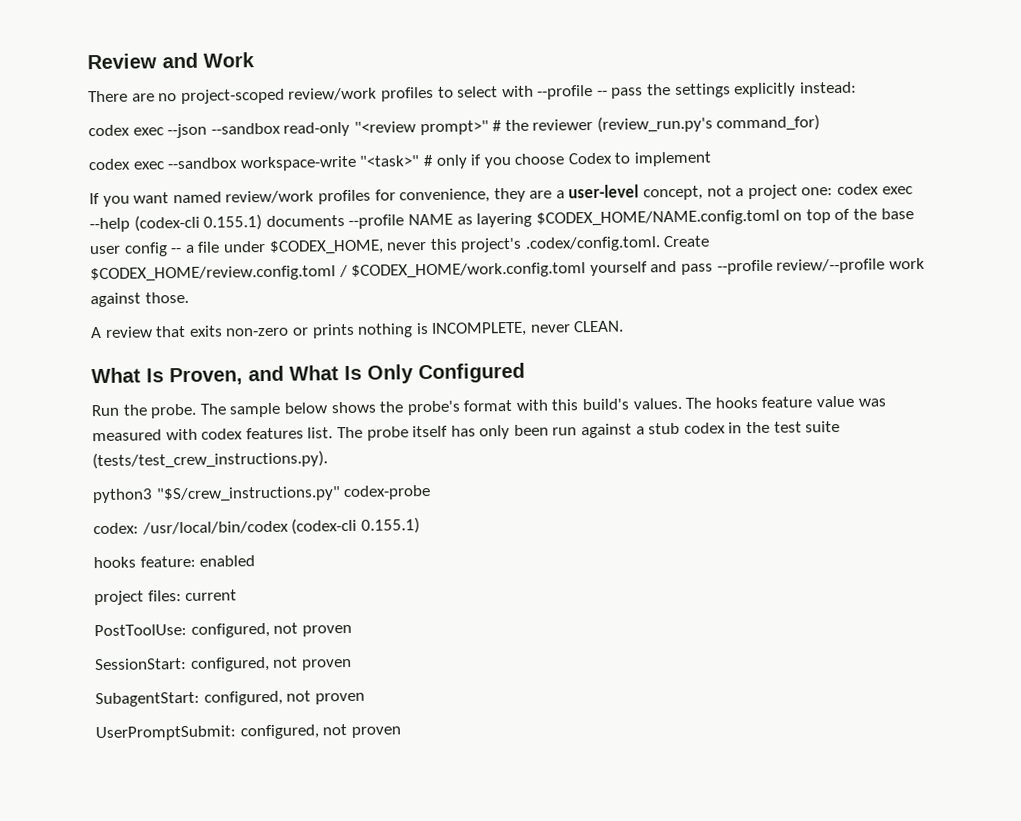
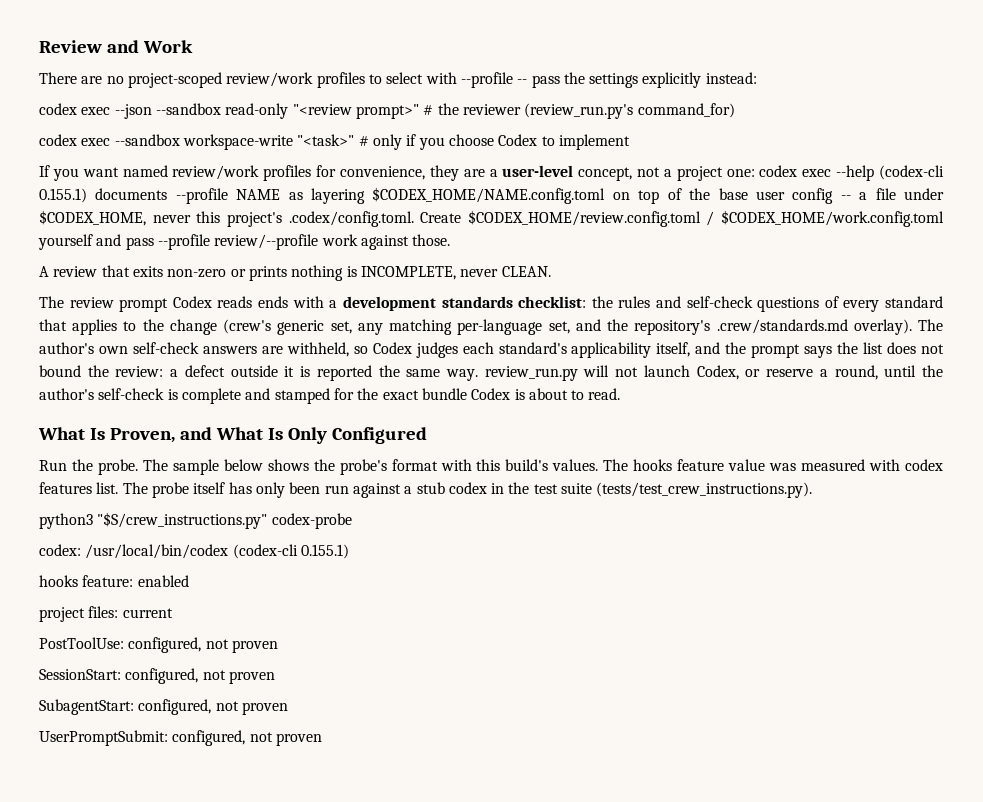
(625, 326) none -> [39,296,943,312] [39,319,944,335] [39,342,945,358] [39,365,944,381] [39,388,621,404] // The review prompt Codex reads ends with a development standards checklist: the rules and self-check questions of every standard that applies to the change (crew's generic set, any matching per-language set, and the repository's .crew/standards.md overlay). The author's own self-check answers are withheld, so Codex judges each standard's applicability itself, and the prompt says the list does not bound the review: a defect outside it is reported the same way. review_run.py will not launch Codex, or reserve a round, until the author's self-check is complete and stamped for the exact bundle Codex is about to read.

